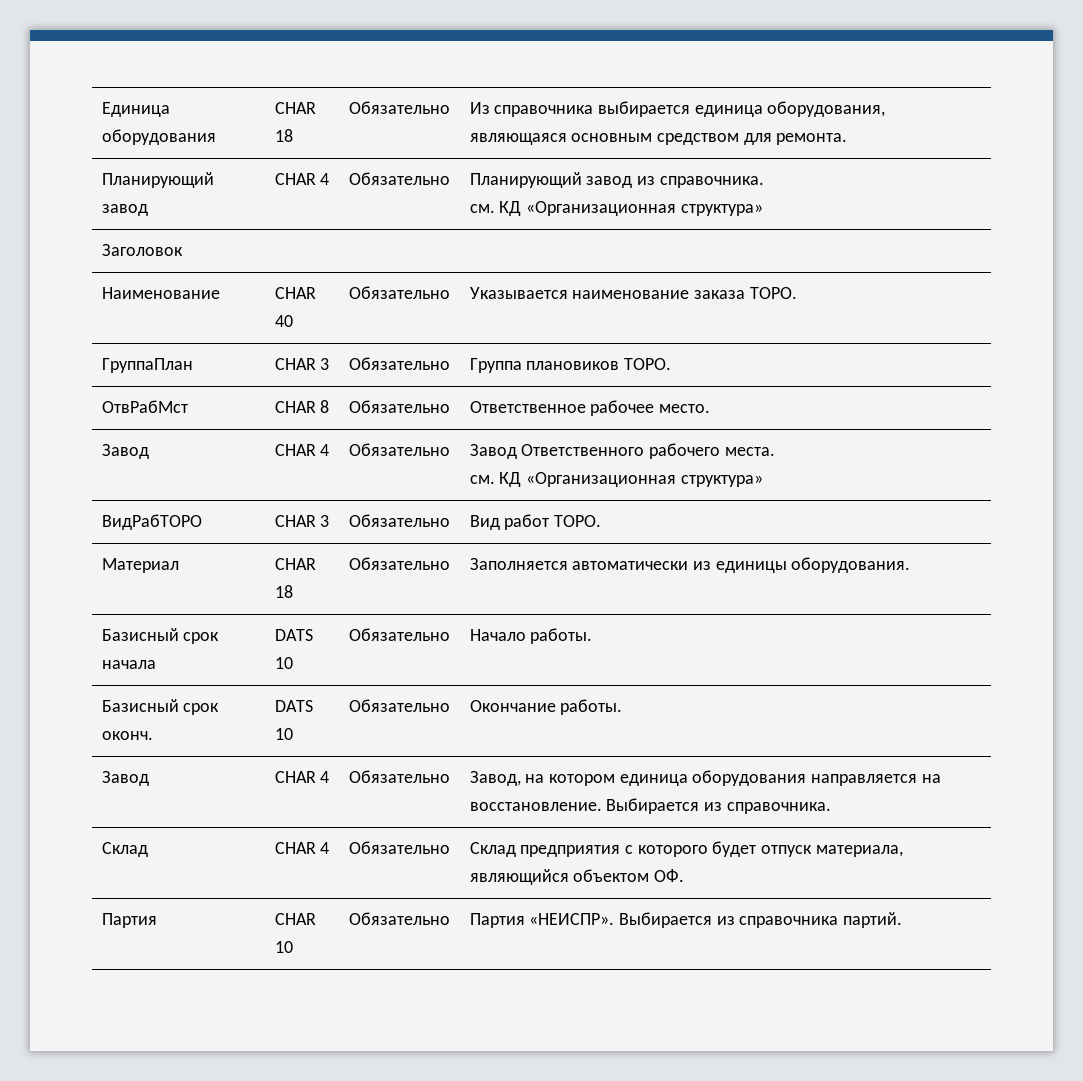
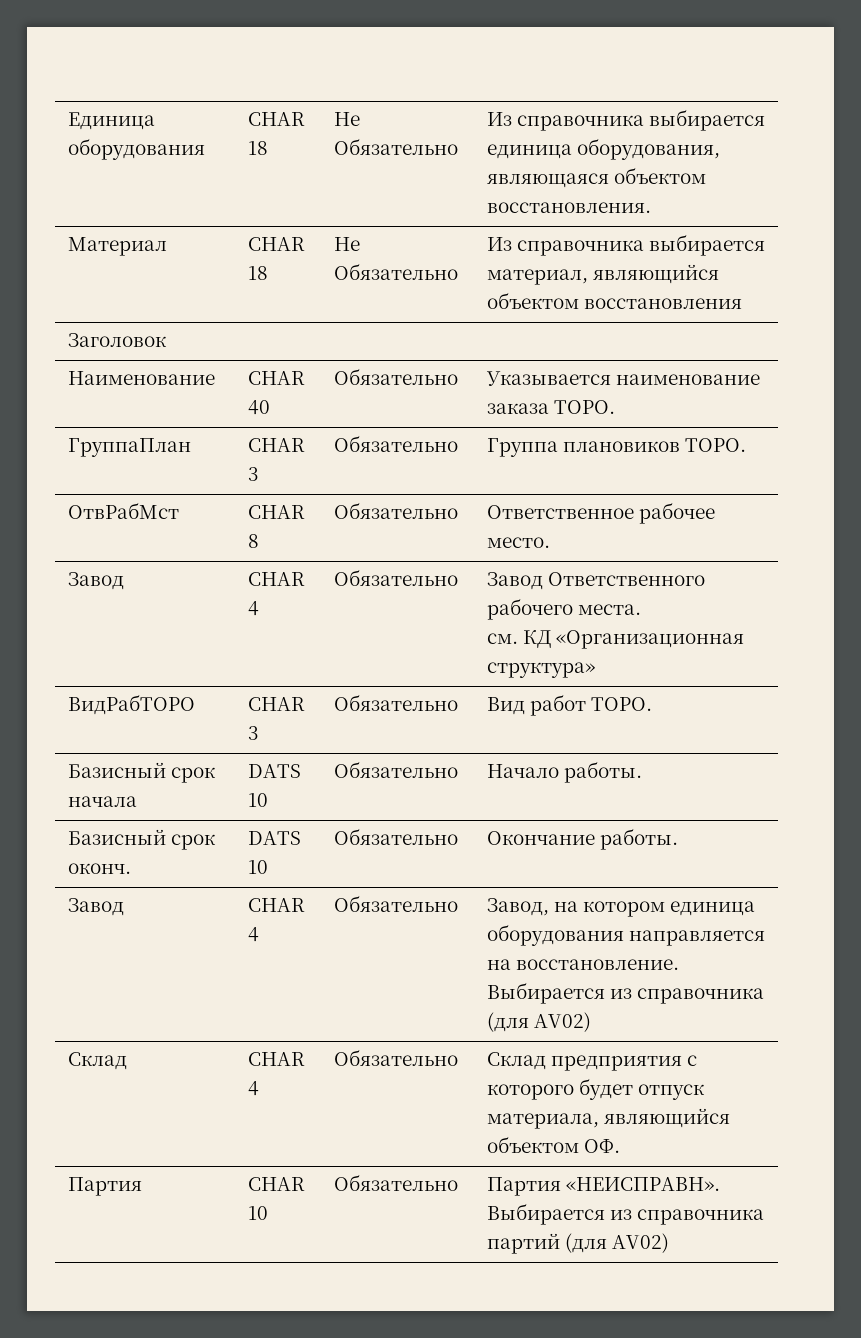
(293, 135) none -> [333,112,360,126] Не
[571,133,848,145] [101,172,214,188] [101,204,148,216] [274,173,330,185] [348,172,450,185] [469,172,764,188] [469,201,763,216] основным средством для ремонта. // Планирующий завод | CHAR 4 | Обязательно | Планирующий завод из справочника. // см. КД «Организационная структура» -> [613,167,706,184] [486,202,651,213] [67,237,167,256] [247,237,305,251] [247,266,268,280] [333,237,360,251] [333,263,458,280] [486,234,765,256] [486,264,719,285] [486,292,742,309] объектом восстановления. // Материал | CHAR 18 | Не Обязательно | Из справочника выбирается материал, являющийся объектом восстановления
[101,558,179,573] [274,558,316,570] [274,585,293,598] [348,557,450,570] [469,557,911,573] // Материал | CHAR 18 | Обязательно | Заполняется автоматически из единицы оборудования. -> (652, 704) none
[726,802,831,814] справочника. -> [636,988,764,1004] [486,1012,591,1032] справочника (для AV02)
[529,912,903,928] «НЕИСПР». Выбирается из справочника партий. -> [565,1177,720,1191] [486,1203,764,1225] [486,1233,669,1254] «НЕИСПРАВН». Выбирается из справочника партий (для AV02)

